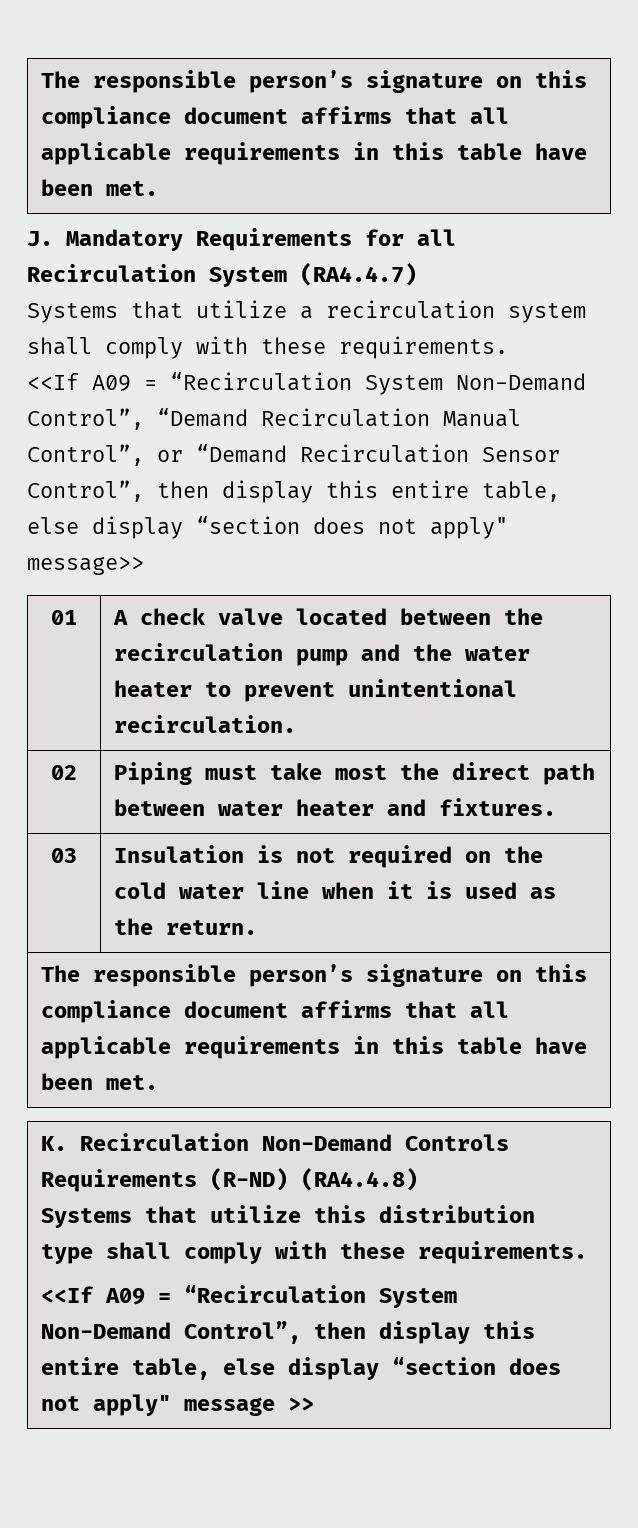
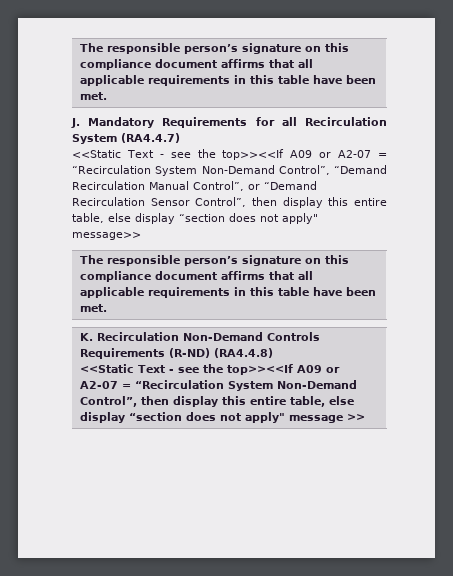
[27,300,586,323] [27,336,508,359] [27,373,131,392] Systems that utilize a recirculation system shall comply with these requirements. // <<If A09 -> [72,149,372,160] <<Static Text - see the top>><<If A09 or A2-07
[51,610,77,625] [112,608,543,625] [113,643,530,666] [113,679,517,702] [113,715,296,733] [51,765,77,780] [113,762,595,785] [113,798,556,816] [51,848,77,863] [113,845,543,868] [113,881,556,899] [113,918,257,935] // 01 | A check valve located between the recirculation pump and the water heater to prevent unintentional recirculation. // 02 | Piping must take most the direct path between water heater and fixtures. // 03 | Insulation is not required on the cold water line when it is used as the return. -> (141, 236) none
[40,1205,535,1228] [40,1241,587,1264] [40,1286,145,1305] Systems that utilize this distribution type shall comply with these requirements. // <<If A09 -> [80,364,341,375] [80,381,119,389] <<Static Text - see the top>><<If A09 or A2-07

